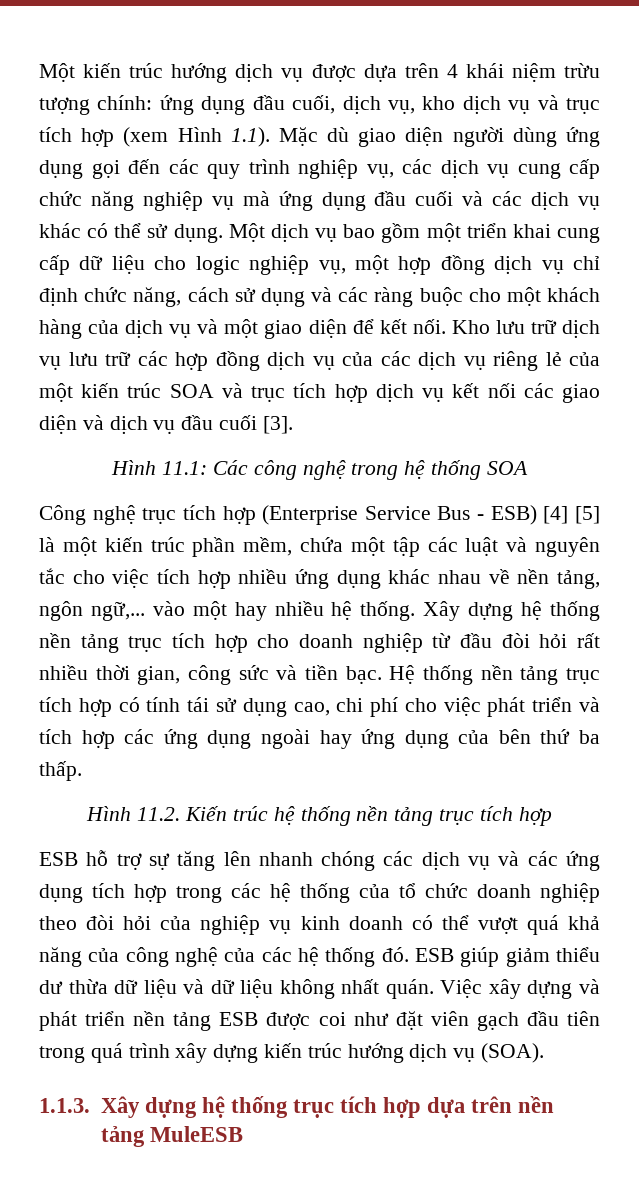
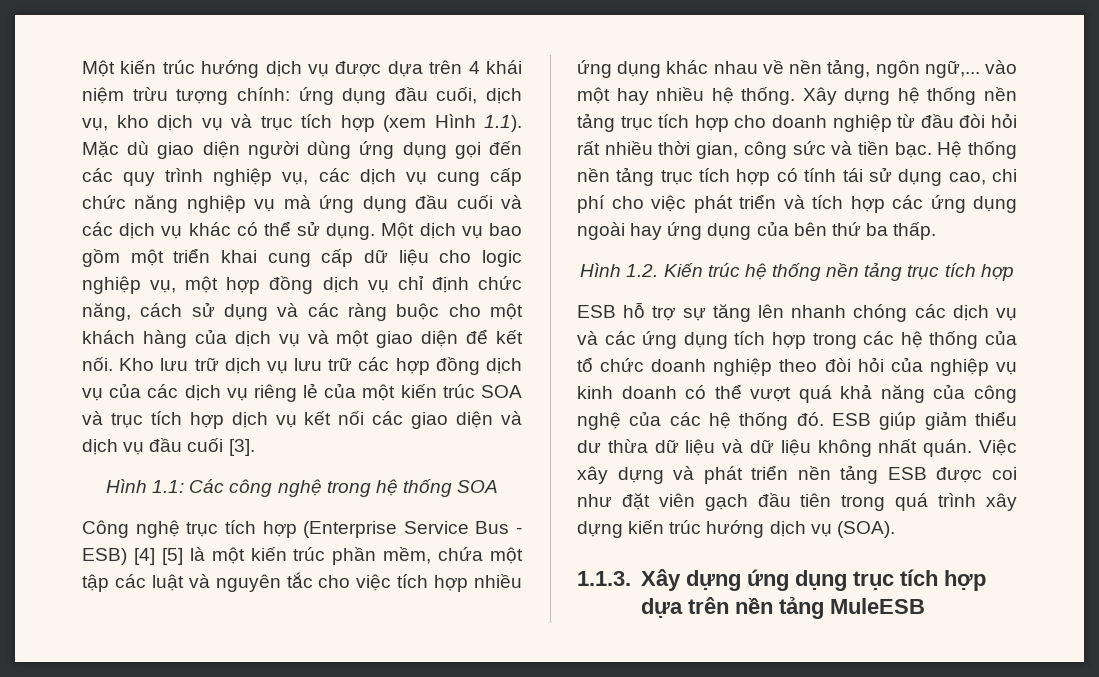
[162,461,208,475] 11.1: -> [152,480,185,493] 1.1:
[137,807,181,821] 11.2. -> [626,264,659,277] 1.2.
[201,1096,288,1118] hệ thống -> [746,569,847,591] ứng dụng

